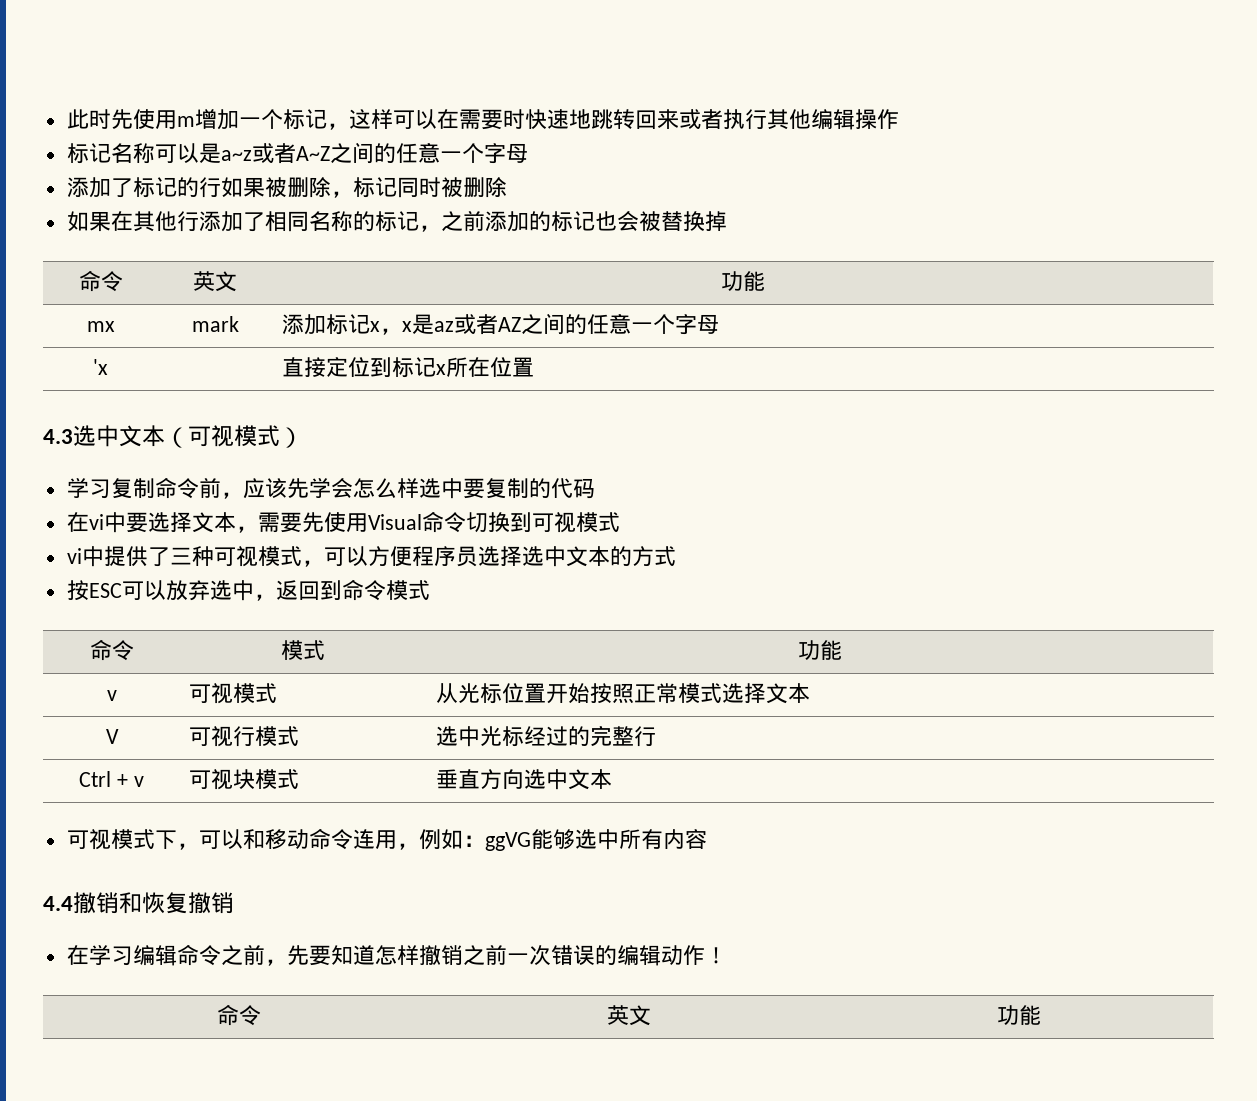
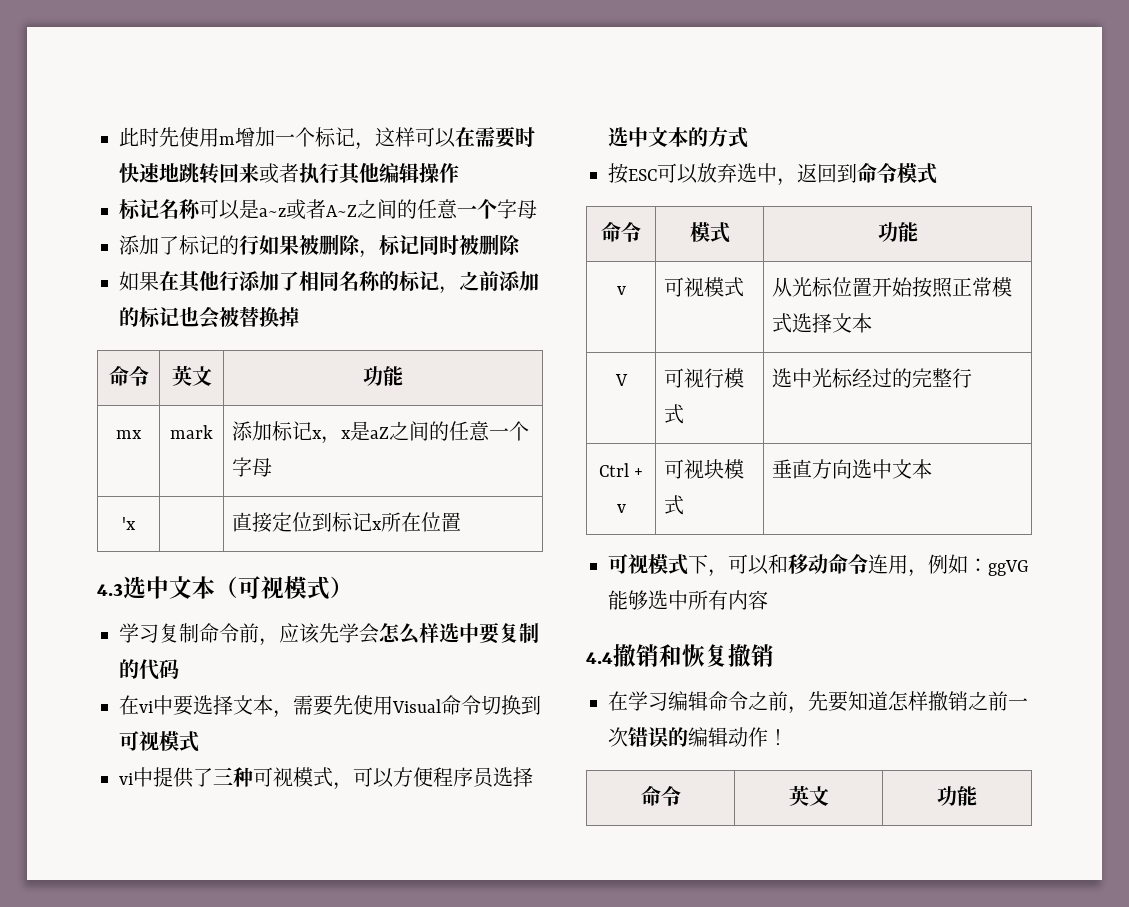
[434,314,522,335] az或者AZ -> [370,427,390,439] aZ

